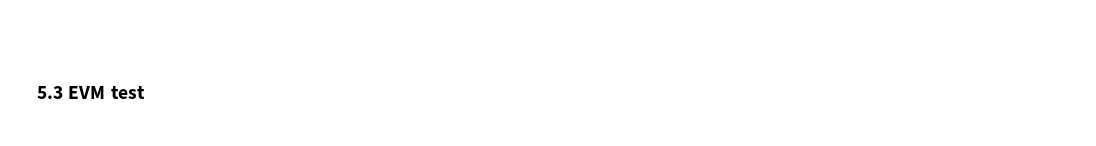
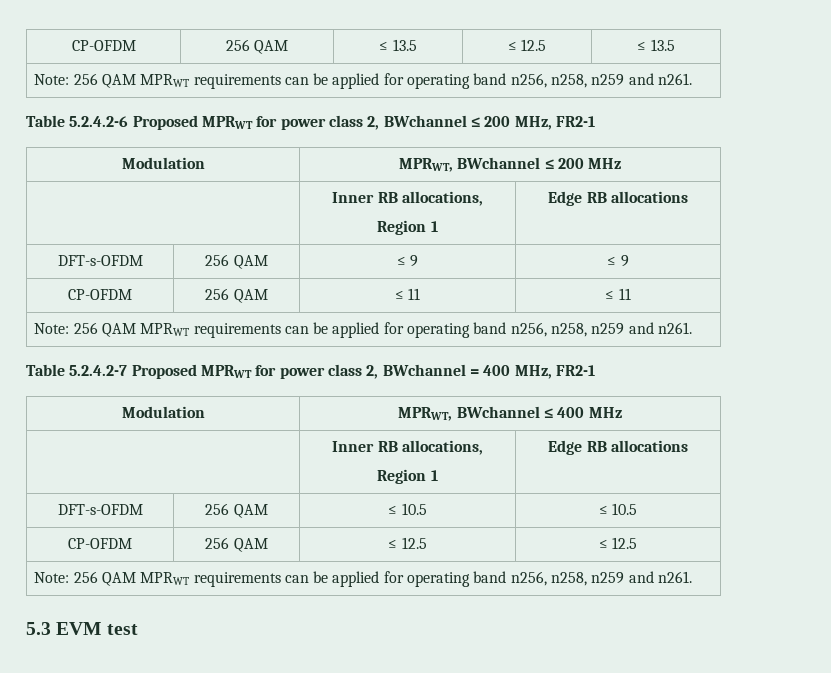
(37, 92) none -> [71,40,136,51] [225,39,289,54] [379,39,417,51] [507,39,547,51] [637,39,675,51] [34,73,693,89] [26,115,595,130] [121,157,205,169] [398,157,622,172] [332,191,483,206] [377,220,438,235] [548,191,688,206] [57,255,143,266] [205,254,268,269] [396,255,419,267] [607,255,629,267] [68,289,132,300] [205,288,268,303] [394,288,421,300] [605,288,631,300] [34,322,693,338] [26,364,595,379] [121,406,205,418] [398,406,622,421] [332,440,483,455] [377,469,438,484] [548,440,688,455] [57,504,143,515] [205,503,268,518] [388,503,427,515] [598,503,638,515] [68,538,132,549] [205,537,268,552] [388,537,427,549] [598,537,638,549] [34,571,693,587] CP-OFDM | 256 QAM | ≤ 13.5 | ≤ 12.5 | ≤ 13.5 // Note: 256 QAM MPRWT requirements can be applied for operating band n256, n258, n259 and n261. // Table 5.2.4.2-6 Proposed MPRWT for power class 2, BWchannel ≤ 200 MHz, FR2-1 // Modulation | MPRWT, BWchannel ≤ 200 MHz // | Inner RB allocations, // Region 1 | Edge RB allocations // DFT-s-OFDM | 256 QAM | ≤ 9 | ≤ 9 // CP-OFDM | 256 QAM | ≤ 11 | ≤ 11 // Note: 256 QAM MPRWT requirements can be applied for operating band n256, n258, n259 and n261. // Table 5.2.4.2-7 Proposed MPRWT for power class 2, BWchannel = 400 MHz, FR2-1 // Modulation | MPRWT, BWchannel ≤ 400 MHz // | Inner RB allocations, // Region 1 | Edge RB allocations // DFT-s-OFDM | 256 QAM | ≤ 10.5 | ≤ 10.5 // CP-OFDM | 256 QAM | ≤ 12.5 | ≤ 12.5 // Note: 256 QAM MPRWT requirements can be applied for operating band n256, n258, n259 and n261. //

